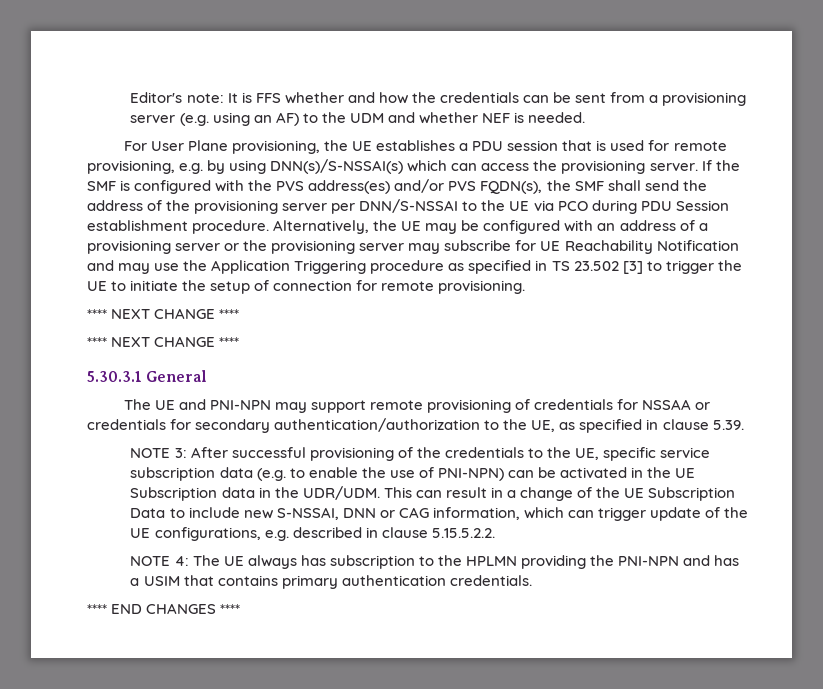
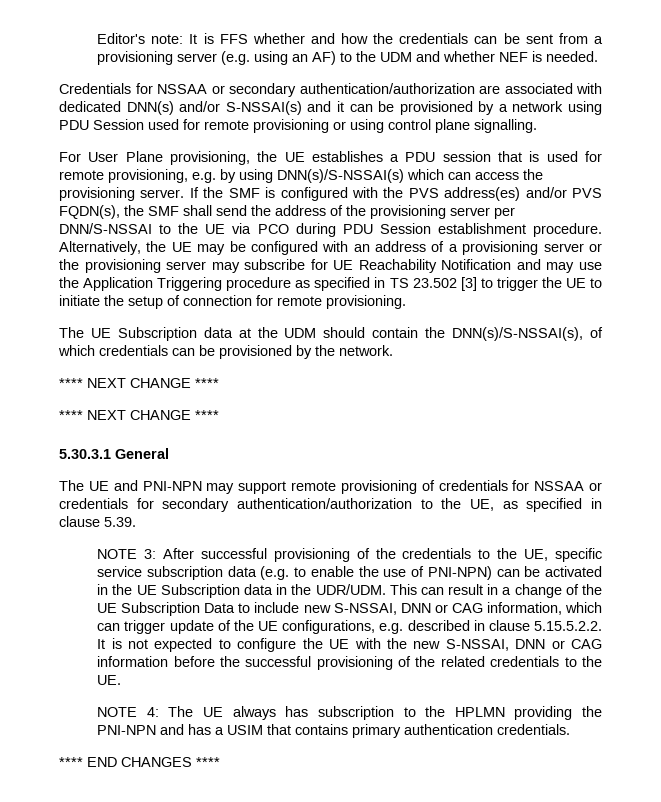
(586, 117) none -> [59,83,602,97] [59,101,602,115] [59,119,537,133] // Credentials for NSSAA or secondary authentication/authorization are associated with dedicated DNN(s) and/or S-NSSAI(s) and it can be provisioned by a network using PDU Session used for remote provisioning or using control plane signalling.
(526, 287) none -> [59,327,604,341] [58,345,393,359] // The UE Subscription data at the UDM should contain the DNN(s)/S-NSSAI(s), of which credentials can be provisioned by the network.
(495, 533) none -> [97,638,602,652] [97,656,602,670] [97,675,122,685] It is not expected to configure the UE with the new S-NSSAI, DNN or CAG information before the successful provisioning of the related credentials to the UE.

